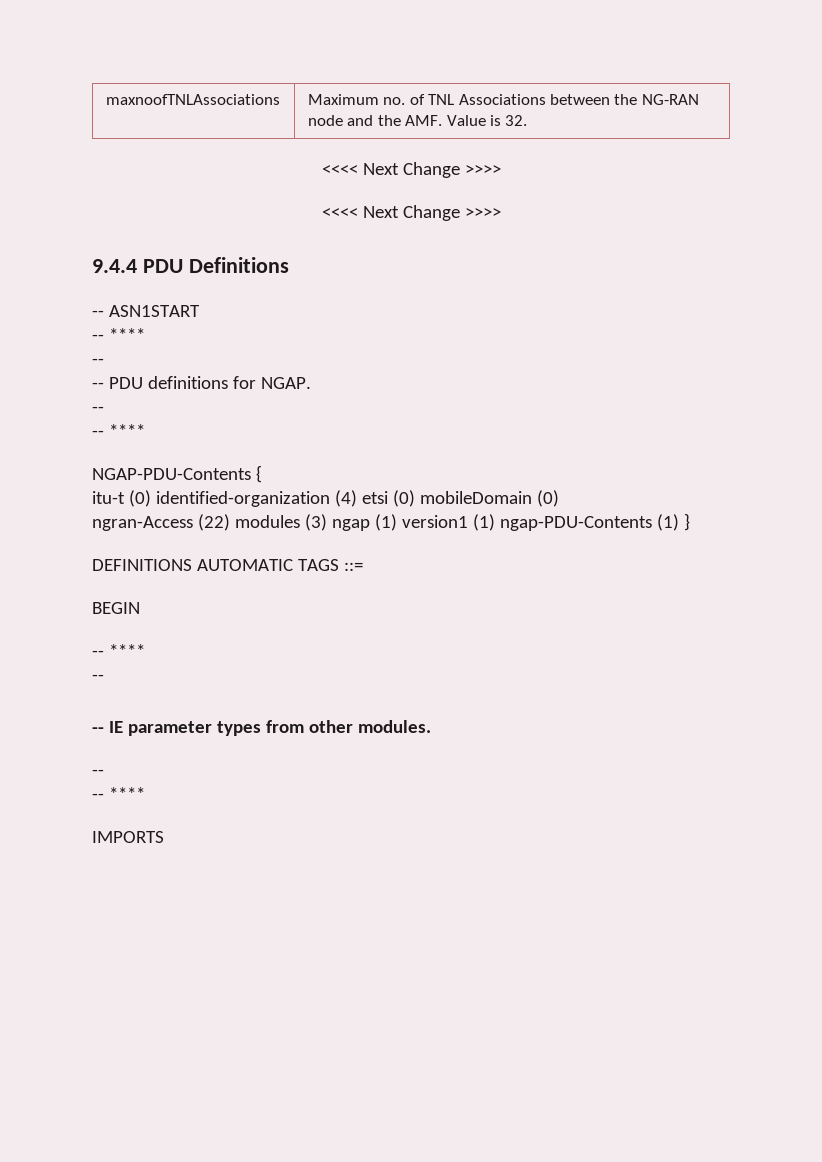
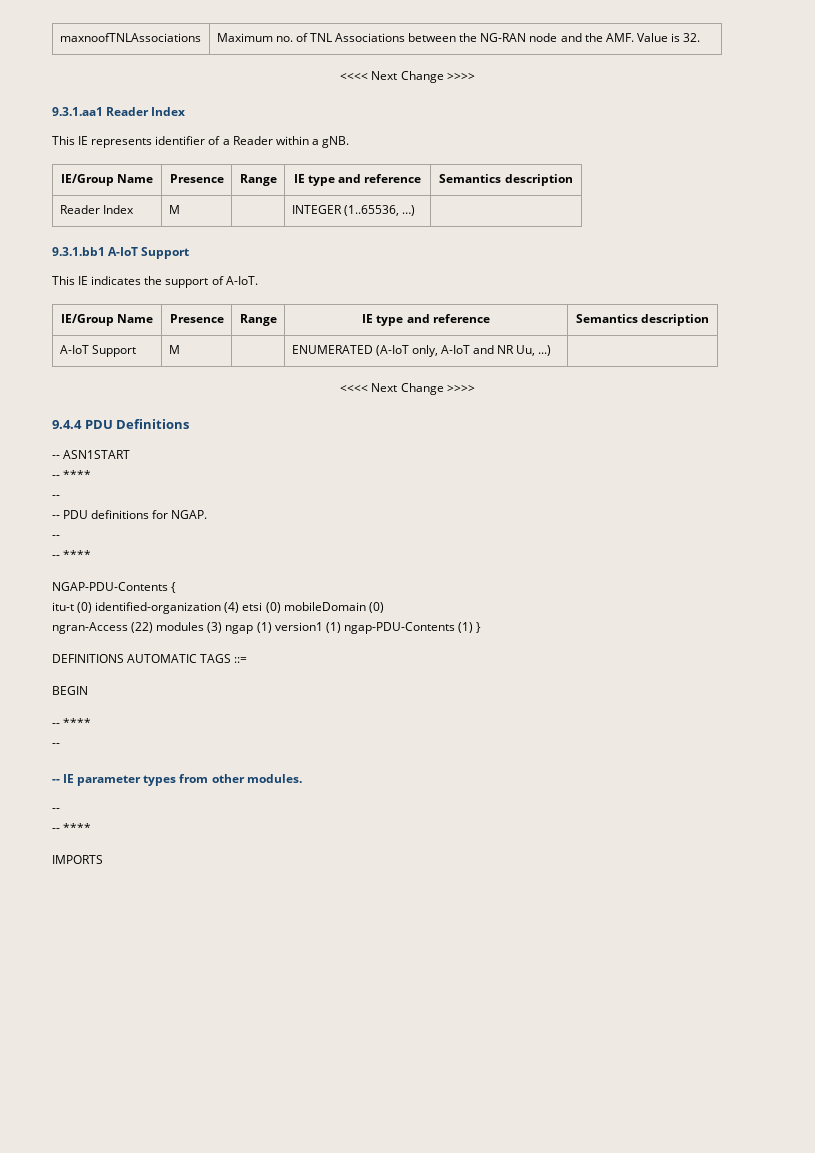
(501, 170) none -> [52,107,186,116] [52,136,349,148] [60,174,154,186] [169,174,224,183] [239,174,277,186] [293,174,422,186] [439,174,573,186] [59,205,134,214] [168,205,180,214] [291,205,415,216] [52,247,190,259] [52,276,258,288] [60,314,154,326] [169,314,224,323] [239,314,277,326] [362,314,490,326] [575,314,710,326] [59,345,136,357] [168,345,180,354] [291,345,552,357] // 9.3.1.aa1 Reader Index // This IE represents identifier of a Reader within a gNB. // IE/Group Name | Presence | Range | IE type and reference | Semantics description // Reader Index | M | | INTEGER (1..65536, …) | // 9.3.1.bb1 A-IoT Support // This IE indicates the support of A-IoT. // IE/Group Name | Presence | Range | IE type and reference | Semantics description // A-IoT Support | M | | ENUMERATED (A-IoT only, A-IoT and NR Uu, ...) |

